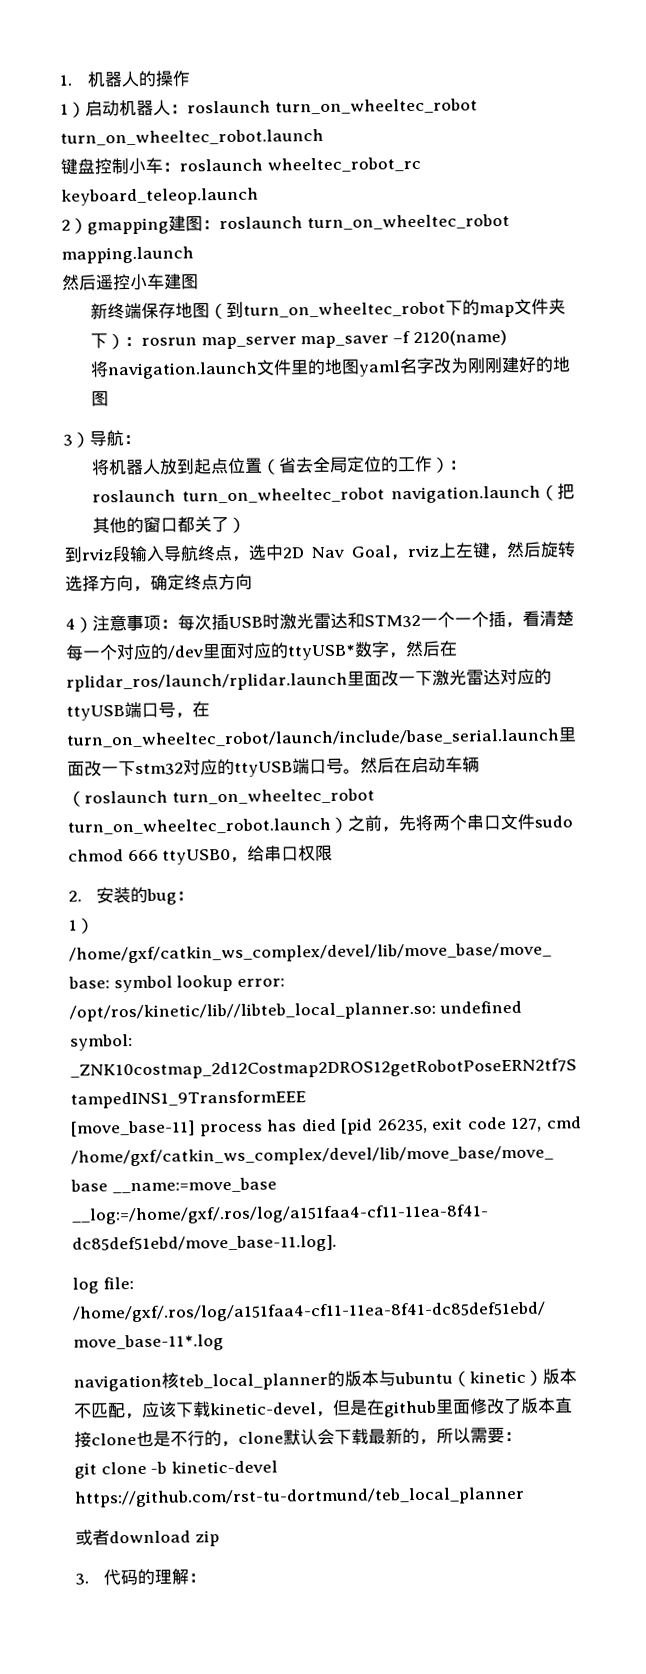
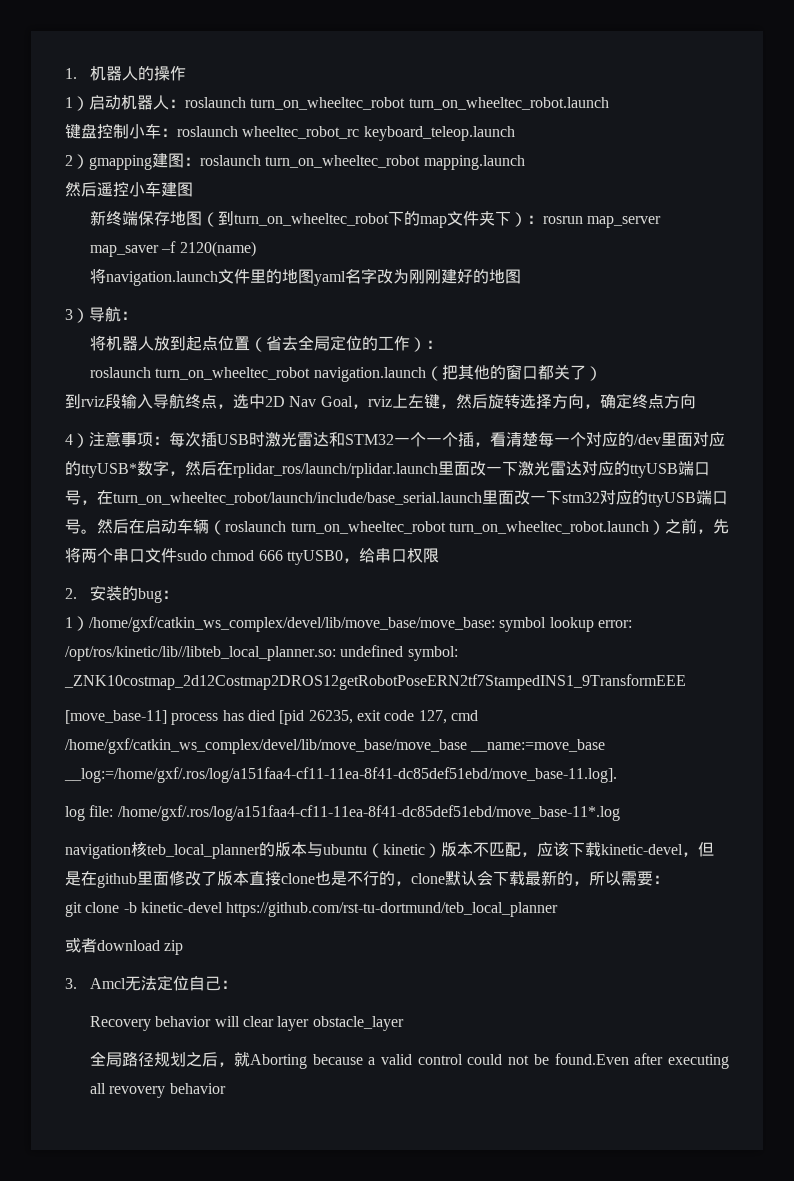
[103,1568,207,1586] 代码的理解： -> [89,975,237,991] [89,1016,404,1031] [89,1051,729,1069] [89,1083,226,1098] Amcl无法定位自己： // Recovery behavior will clear layer obstacle_layer // 全局路径规划之后，就Aborting because a valid control could not be found.Even after executing all revovery behavior

